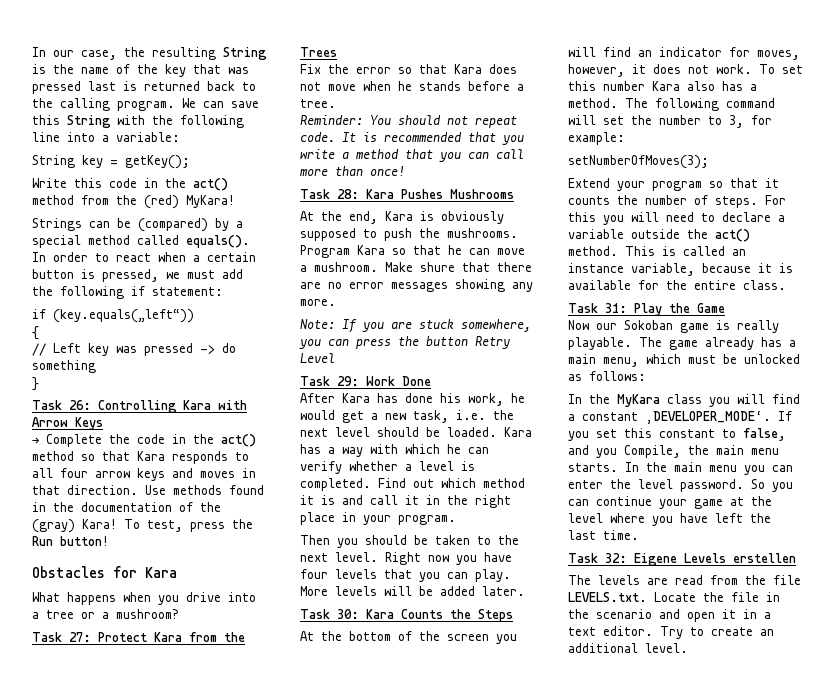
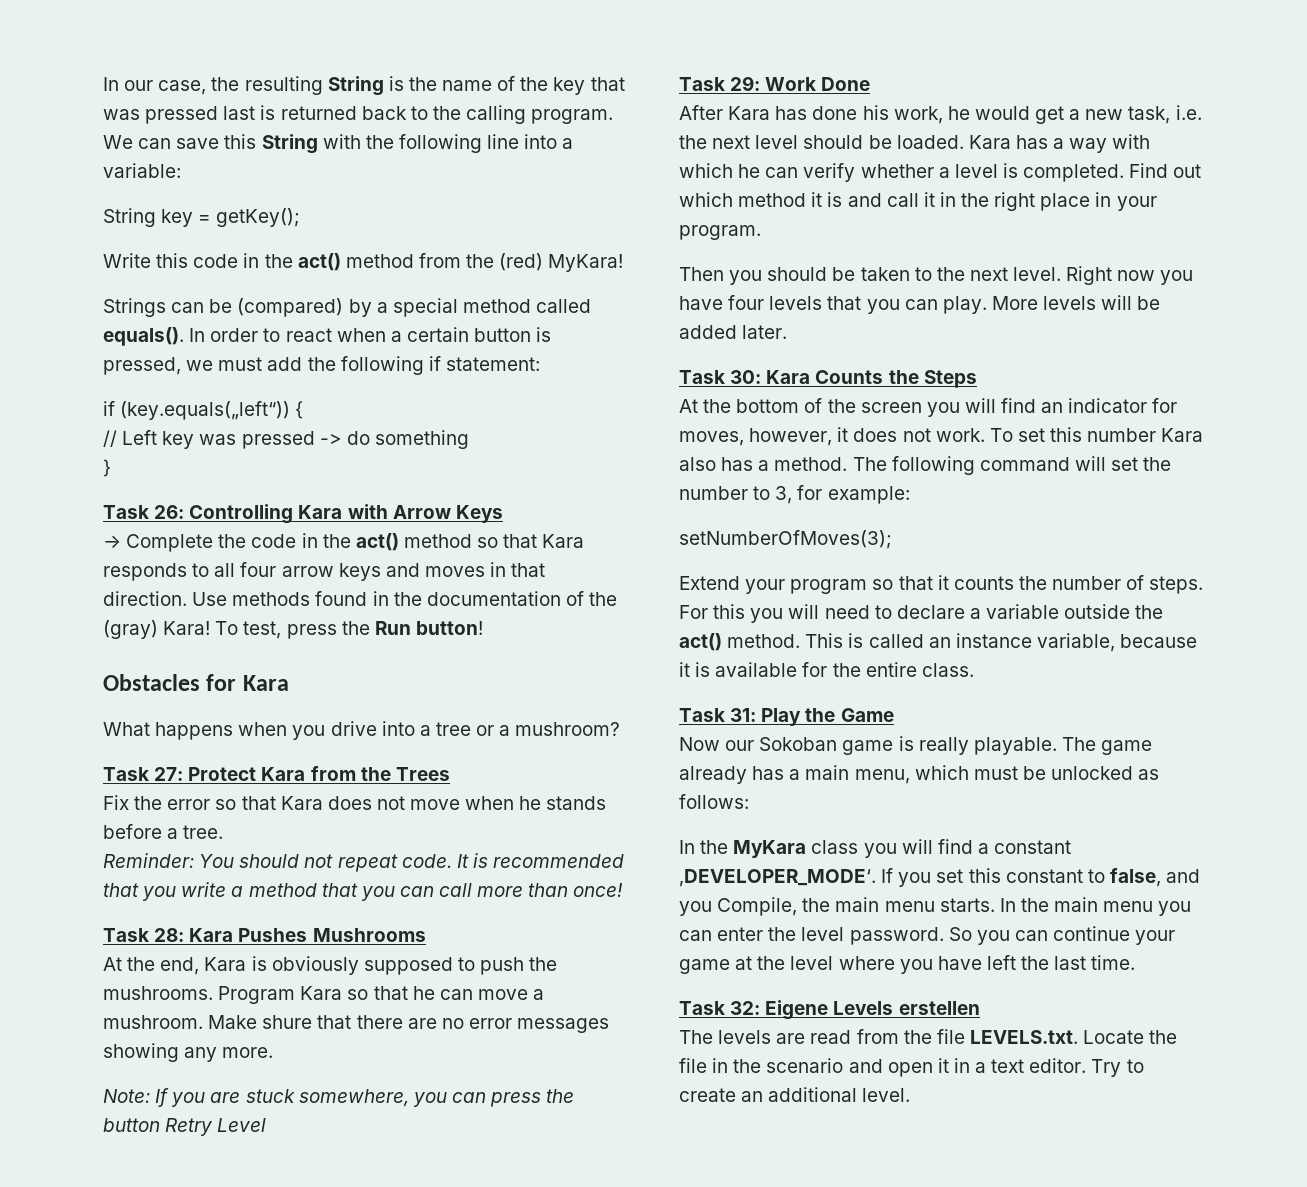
(194, 316) // -> (291, 410) none

